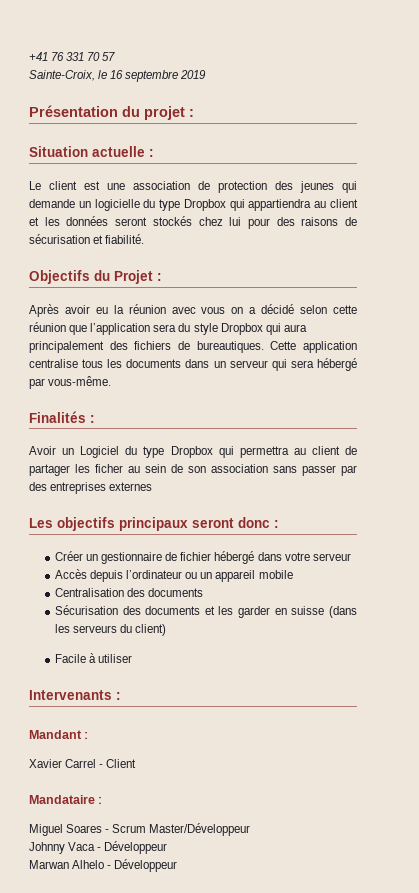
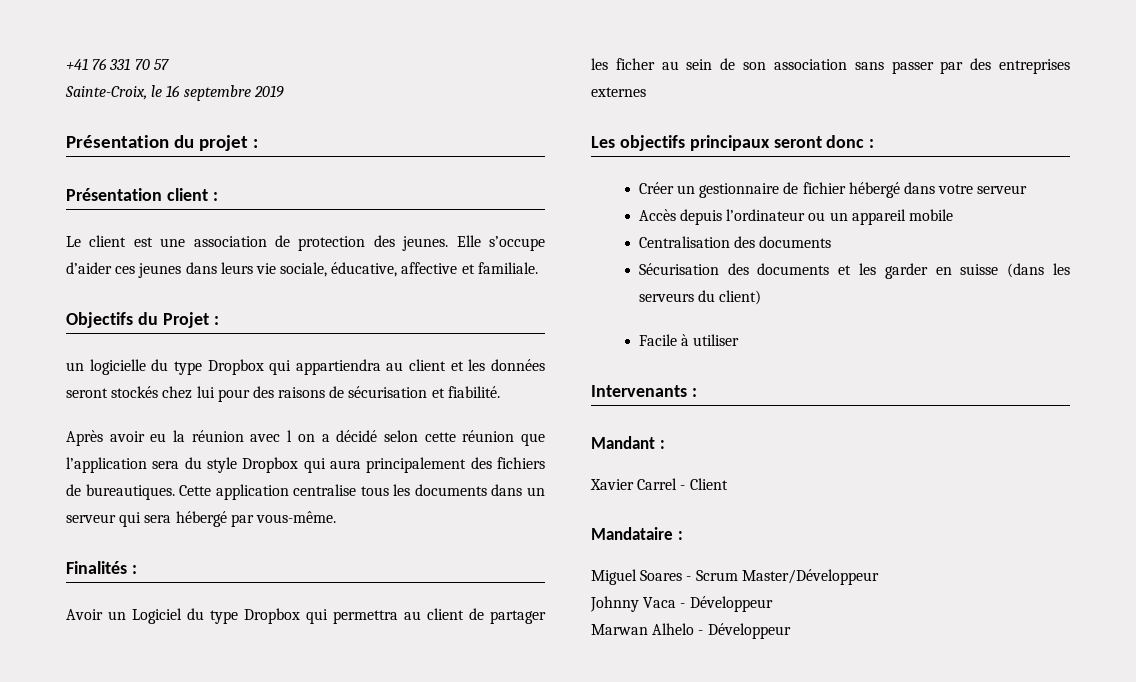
[29,146,145,157] Situation actuelle -> [66,188,208,201] Présentation client
[300,181,357,193] [29,199,75,208] jeunes qui demande -> [402,235,545,251] [66,262,538,278] [66,312,219,328] jeunes. Elle s’occupe d’aider ces jeunes dans leurs vie sociale, éducative, affective et familiale. // Objectifs du Projet : //
[29,270,162,284] // Objectifs du Projet : -> (500, 392) none
[201,307,226,314] vous -> [287,430,293,442] l

